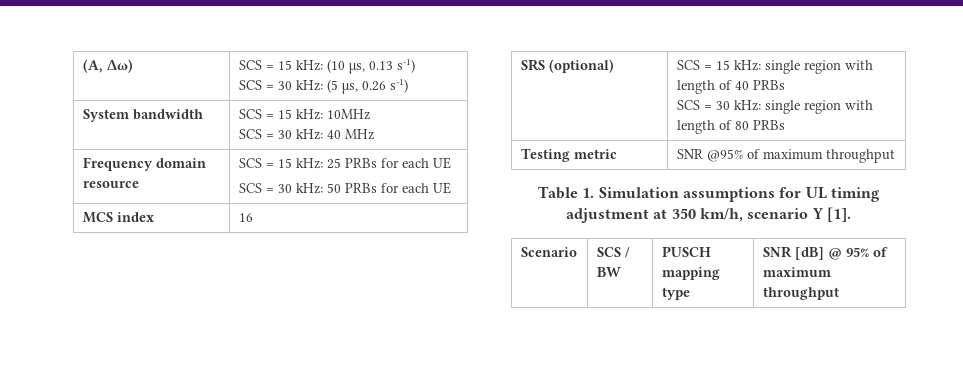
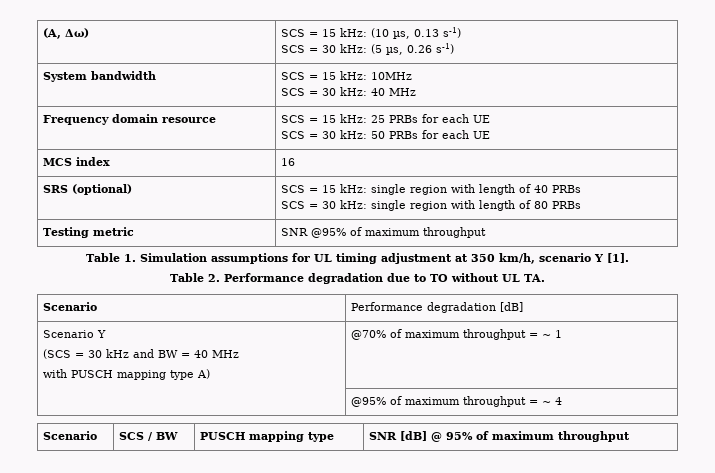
(851, 214) none -> [170,273,545,284] [42,302,97,311] [350,302,523,313] [42,330,106,338] [42,349,239,359] [42,369,210,380] [350,329,562,340] [350,396,562,407] // Table 2. Performance degradation due to TO without UL TA. // Scenario | Performance degradation [dB] // Scenario Y // (SCS = 30 kHz and BW = 40 MHz // with PUSCH mapping type A) | @70% of maximum throughput = ~ 1 // | @95% of maximum throughput = ~ 4

